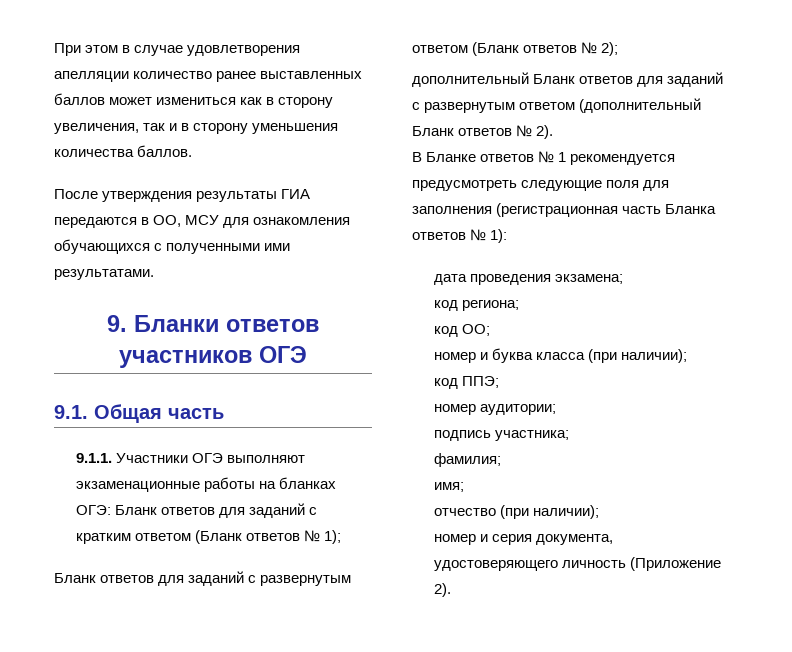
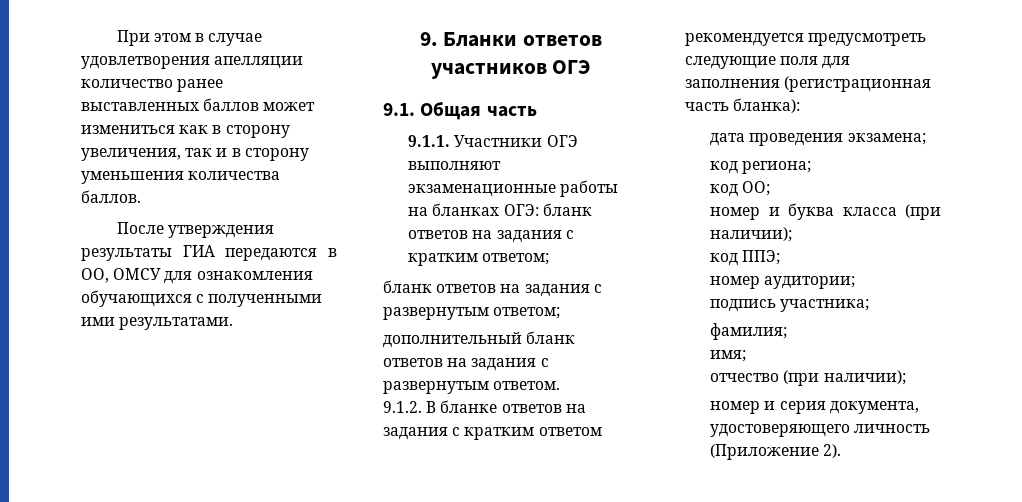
[185,215,220,225] МСУ -> [113,268,162,280] ОМСУ
[114,503,318,518] [75,530,342,544] [54,571,352,586] [412,42,619,56] [412,72,724,87] [412,98,702,113] [412,125,554,139] [412,151,567,163] Бланк ответов для заданий с кратким ответом (Бланк ответов № 1); // Бланк ответов для заданий с развернутым ответом (Бланк ответов № 2); // дополнительный Бланк ответов для заданий с развернутым ответом (дополнительный Бланк ответов № 2). // В Бланке ответов № 1 -> [542,203,592,216] [408,230,574,243] [408,253,550,266] [383,280,602,297] [383,307,561,320] [383,331,576,348] [383,358,549,371] [383,381,561,394] [383,400,586,413] [383,427,602,440] бланк ответов на задания с кратким ответом; // бланк ответов на задания с развернутым ответом; // дополнительный бланк ответов на задания с развернутым ответом. // 9.1.2. В бланке ответов на задания с кратким ответом
[665,204,717,214] [412,229,508,243] Бланка ответов № 1): -> [733,98,801,113] бланка):

